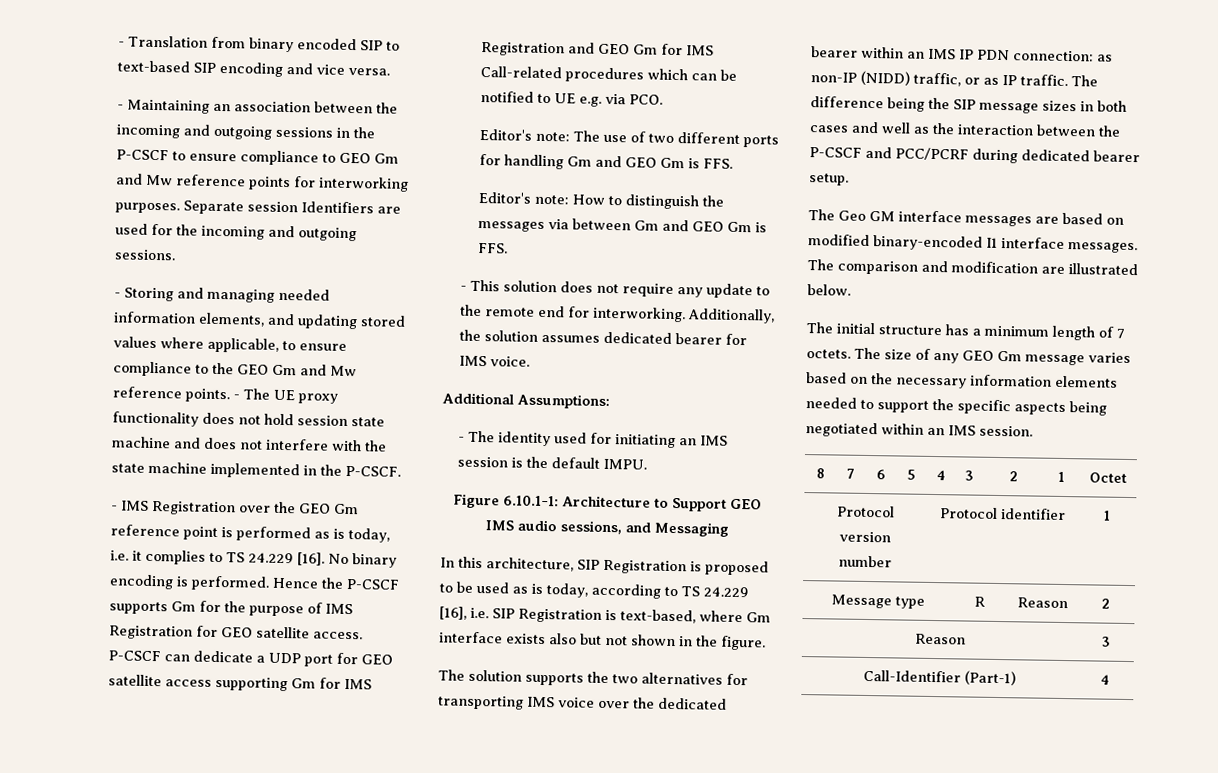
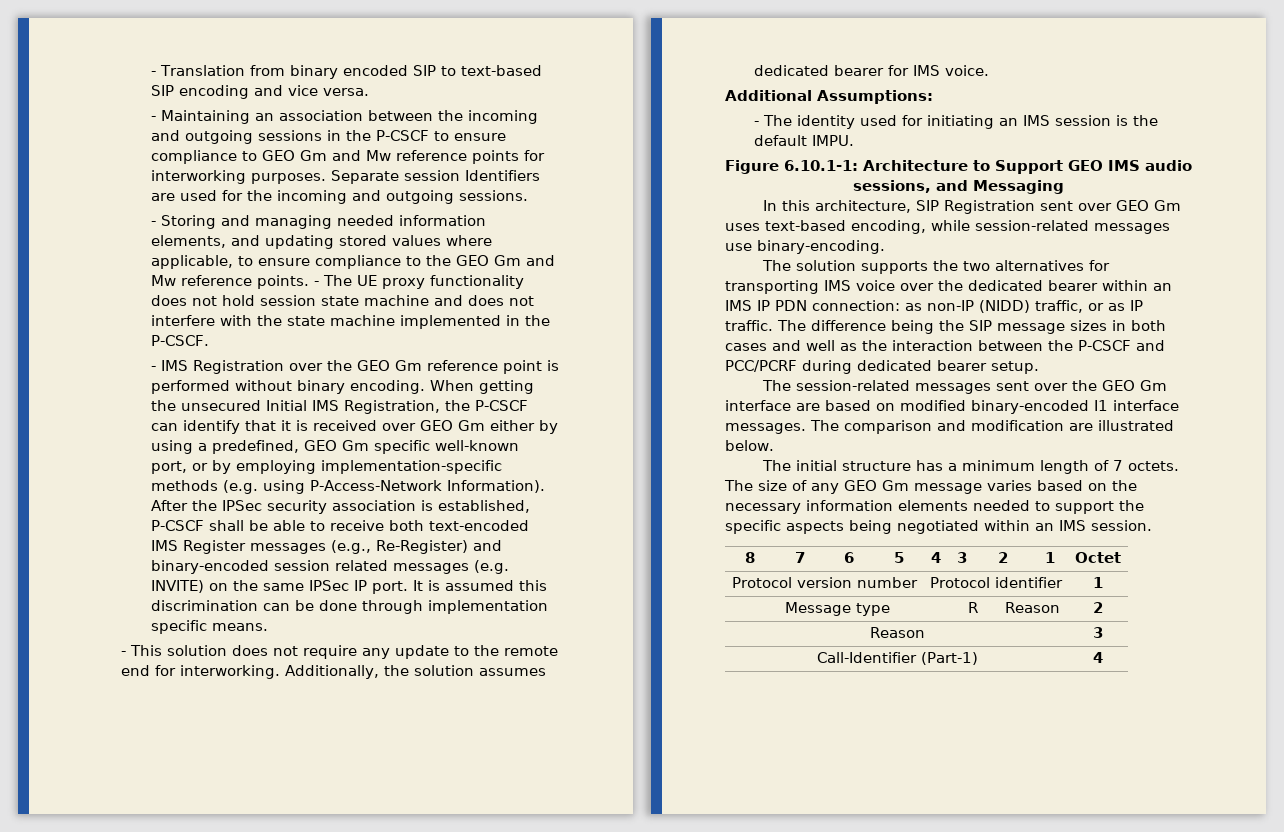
[313,528,390,543] [109,549,397,568] [108,574,400,591] [108,600,353,617] [108,625,363,640] [107,650,393,667] [107,674,372,692] [480,41,714,57] [479,65,737,83] [479,90,663,107] [478,128,779,148] [478,153,733,170] [477,191,724,210] [477,218,767,233] [477,242,508,254] as is today, i.e. it complies to TS 24.229 [16]. No binary encoding is performed. Hence the P-CSCF supports Gm for the purpose of IMS Registration for GEO satellite access. P-CSCF can dedicate a UDP port for GEO satellite access supporting Gm for IMS Registration and GEO Gm for IMS Call-related procedures which can be notified to UE e.g. via PCO. // Editor's note: The use of two different ports for handling Gm and GEO Gm is FFS. // Editor's note: How to distinguish the messages via between Gm and GEO Gm is FFS. -> [234,380,534,394] [150,400,528,414] [150,420,558,434] [150,440,519,454] [150,460,502,474] [150,480,545,494] [150,500,530,514] [150,520,529,531] [150,540,502,554] [150,560,509,574] [150,580,547,594] [150,600,548,614] [150,620,268,634] without binary encoding. When getting the unsecured Initial IMS Registration, the P-CSCF can identify that it is received over GEO Gm either by using a predefined, GEO Gm specific well-known port, or by employing implementation-specific methods (e.g. using P-Access-Network Information). After the IPSec security association is established, P-CSCF shall be able to receive both text-encoded IMS Register messages (e.g., Re-Register) and binary-encoded session related messages (e.g. INVITE) on the same IPSec IP port. It is assumed this discrimination can be done through implementation specific means.
[690,560,769,576] [439,581,749,599] [439,606,771,624] [439,631,766,651] is proposed to be used as is today, according to TS 24.229 [16], i.e. SIP Registration is text-based, where Gm interface exists also but not shown in the figure. -> [1040,200,1182,211] [725,220,1170,234] [725,240,885,254] sent over GEO Gm uses text-based encoding, while session-related messages use binary-encoding.
[838,210,1032,227] Geo GM interface messages -> [796,380,1168,394] [725,400,791,411] session-related messages sent over the GEO Gm interface

